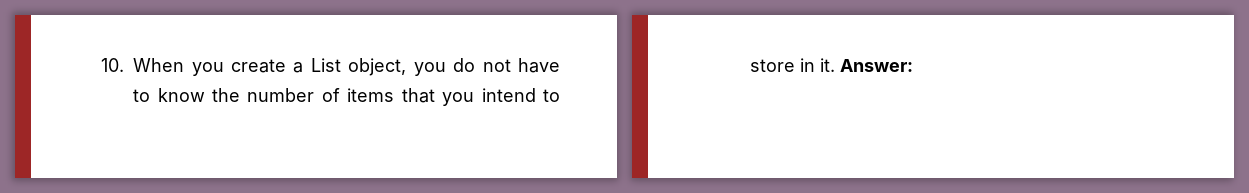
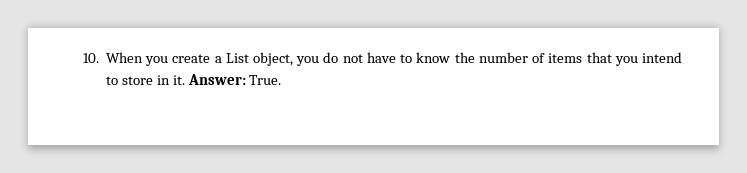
(914, 65) none -> [249,75,282,85] True.

